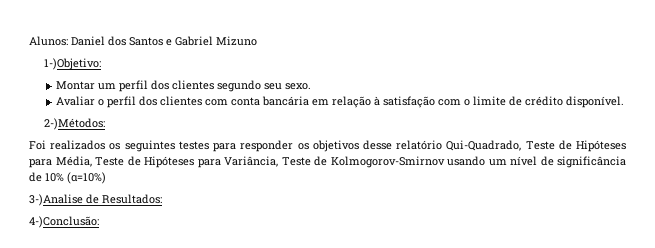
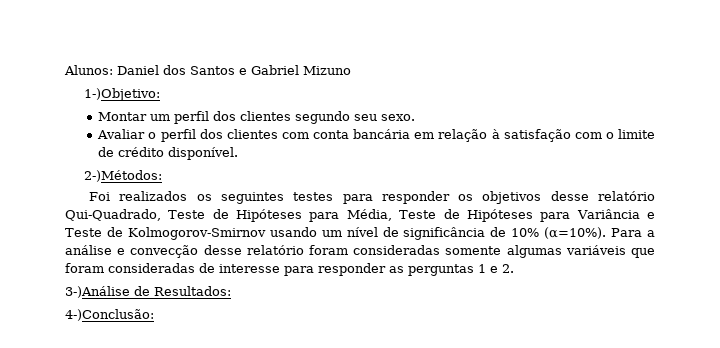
[224,156,278,167] Variância, -> [576,209,656,219] Variância e
[67,172,106,184] [29,194,83,206] (α=10%) // 3-)Analise -> [544,227,655,239] [65,245,655,258] [65,263,514,276] [65,286,130,298] (α=10%). Para a análise e convecção desse relatório foram consideradas somente algumas variáveis que foram consideradas de interesse para responder as perguntas 1 e 2. // 3-)Análise

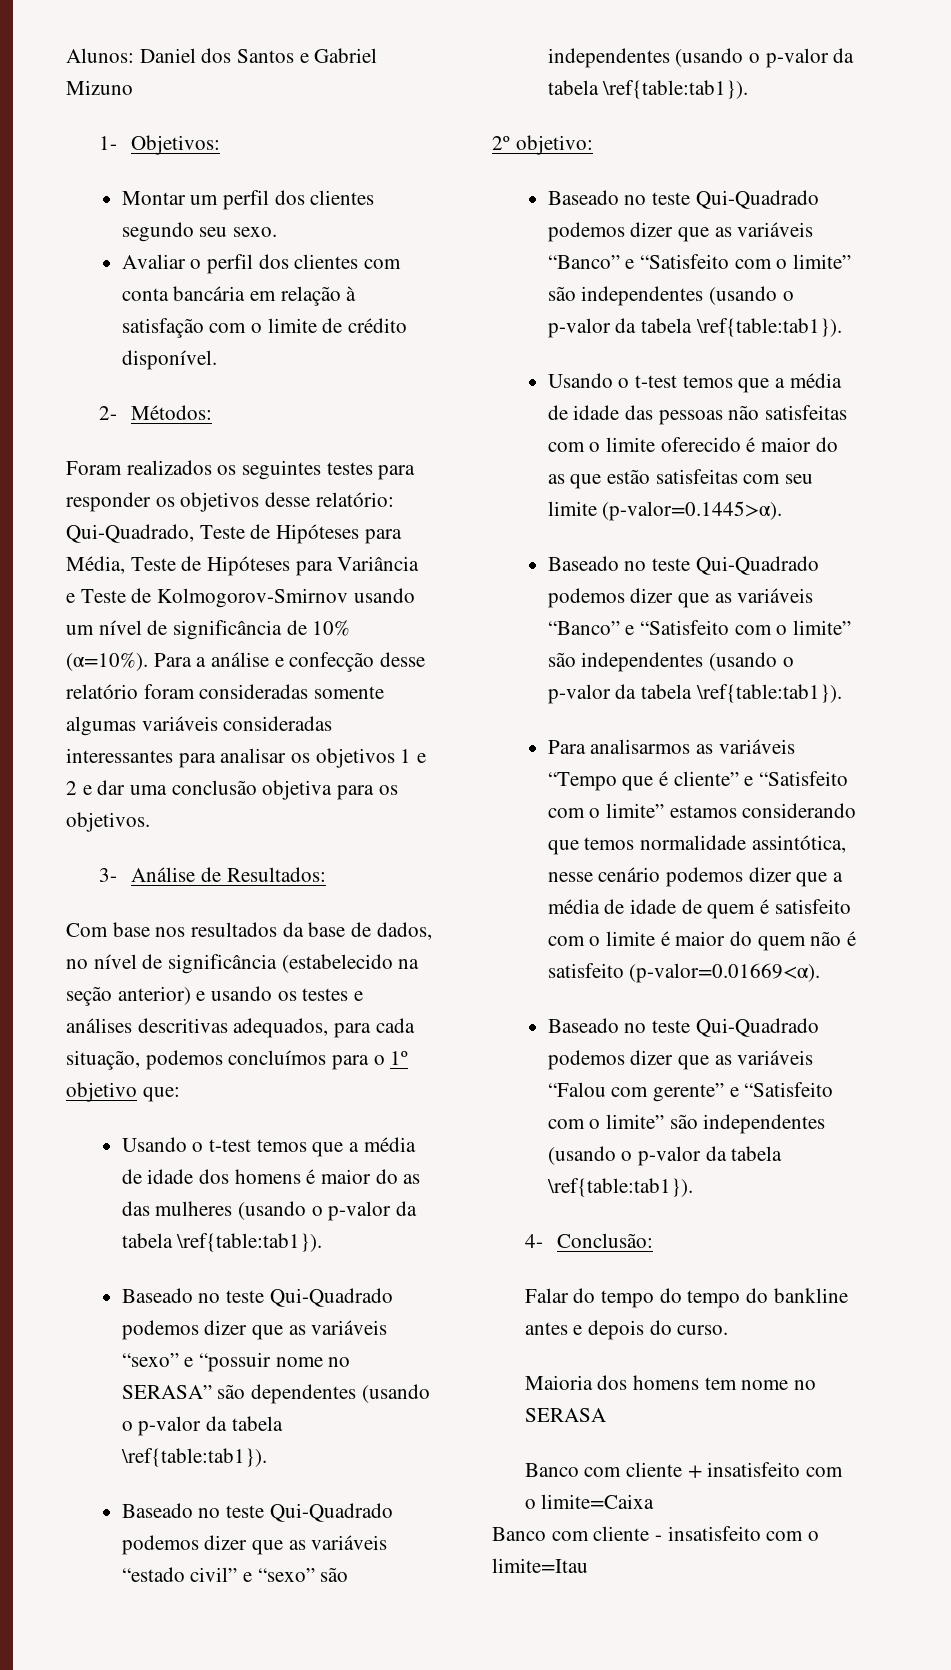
[83,88,160,101] 1-)Objetivo: -> [98,135,221,155] 1- Objetivos:
[83,170,162,182] [89,192,111,201] 2-)Métodos: // Foi -> [98,405,213,420] [66,461,122,475] 2- Métodos: // Foram
[598,191,655,201] relatório -> [315,492,394,507] relatório:
[130,245,199,258] convecção -> [289,652,375,672] confecção
[631,248,655,258] [65,263,514,276] [65,286,231,298] [65,309,154,321] que foram consideradas de interesse para responder as perguntas 1 e 2. // 3-)Análise de Resultados: // 4-)Conclusão: -> [223,716,333,731] [66,748,427,768] [66,780,398,800] [66,812,150,832] [98,867,326,882] [66,922,432,940] [66,954,420,974] [66,986,364,1006] [66,1018,415,1038] [66,1050,409,1070] [66,1082,180,1102] [121,1137,416,1157] [121,1169,421,1184] [121,1201,418,1221] [121,1233,323,1252] [121,1288,393,1307] [121,1320,388,1340] [121,1352,351,1372] [121,1384,430,1404] [121,1416,283,1436] [120,1448,267,1467] [121,1503,393,1522] [121,1535,388,1555] [121,1567,349,1582] [547,48,855,68] [547,80,749,99] [492,135,593,155] [547,190,819,209] [547,222,814,242] [547,254,852,269] [547,286,794,306] [547,318,842,338] [547,373,842,393] [547,405,848,425] [547,437,838,452] [547,469,814,489] [547,501,783,521] [547,556,819,575] [547,588,814,608] [547,620,852,635] [547,652,794,672] [547,684,842,704] [547,739,795,754] [547,771,849,791] [547,803,857,818] [547,835,846,855] [547,867,844,887] [547,899,851,919] [547,931,857,951] [547,963,821,983] [547,1018,819,1037] [547,1050,814,1070] [547,1082,834,1102] [547,1114,826,1134] [547,1146,783,1166] [546,1178,693,1197] [524,1233,654,1248] [524,1288,848,1308] [524,1320,729,1340] [524,1375,817,1390] [524,1408,606,1422] [524,1462,844,1478] [524,1494,655,1509] [492,1526,820,1541] [492,1558,588,1573] consideradas interessantes para analisar os objetivos 1 e 2 e dar uma conclusão objetiva para os objetivos. // 3- Análise de Resultados: // Com base nos resultados da base de dados, no nível de significância (estabelecido na seção anterior) e usando os testes e análises descritivas adequados, para cada situação, podemos concluímos para o 1º objetivo que: // Usando o t-test temos que a média de idade dos homens é maior do as das mulheres (usando o p-valor da tabela \ref{table:tab1}). // Baseado no teste Qui-Quadrado podemos dizer que as variáveis “sexo” e “possuir nome no SERASA” são dependentes (usando o p-valor da tabela \ref{table:tab1}). // Baseado no teste Qui-Quadrado podemos dizer que as variáveis “estado civil” e “sexo” são independentes (usando o p-valor da tabela \ref{table:tab1}). // 2º objetivo: // Baseado no teste Qui-Quadrado podemos dizer que as variáveis “Banco” e “Satisfeito com o limite” são independentes (usando o p-valor da tabela \ref{table:tab1}). // Usando o t-test temos que a média de idade das pessoas não satisfeitas com o limite oferecido é maior do as que estão satisfeitas com seu limite (p-valor=0.1445>α). // Baseado no teste Qui-Quadrado podemos dizer que as variáveis “Banco” e “Satisfeito com o limite” são independentes (usando o p-valor da tabela \ref{table:tab1}). // Para analisarmos as variáveis “Tempo que é cliente” e “Satisfeito com o limite” estamos considerando que temos normalidade assintótica, nesse cenário podemos dizer que a média de idade de quem é satisfeito com o limite é maior do quem não é satisfeito (p-valor=0.01669<α). // Baseado no teste Qui-Quadrado podemos dizer que as variáveis “Falou com gerente” e “Satisfeito com o limite” são independentes (usando o p-valor da tabela \ref{table:tab1}). // 4- Conclusão: // Falar do tempo do tempo do bankline antes e depois do curso. // Maioria dos homens tem nome no SERASA // Banco com cliente + insatisfeito com o limite=Caixa // Banco com cliente - insatisfeito com o limite=Itau

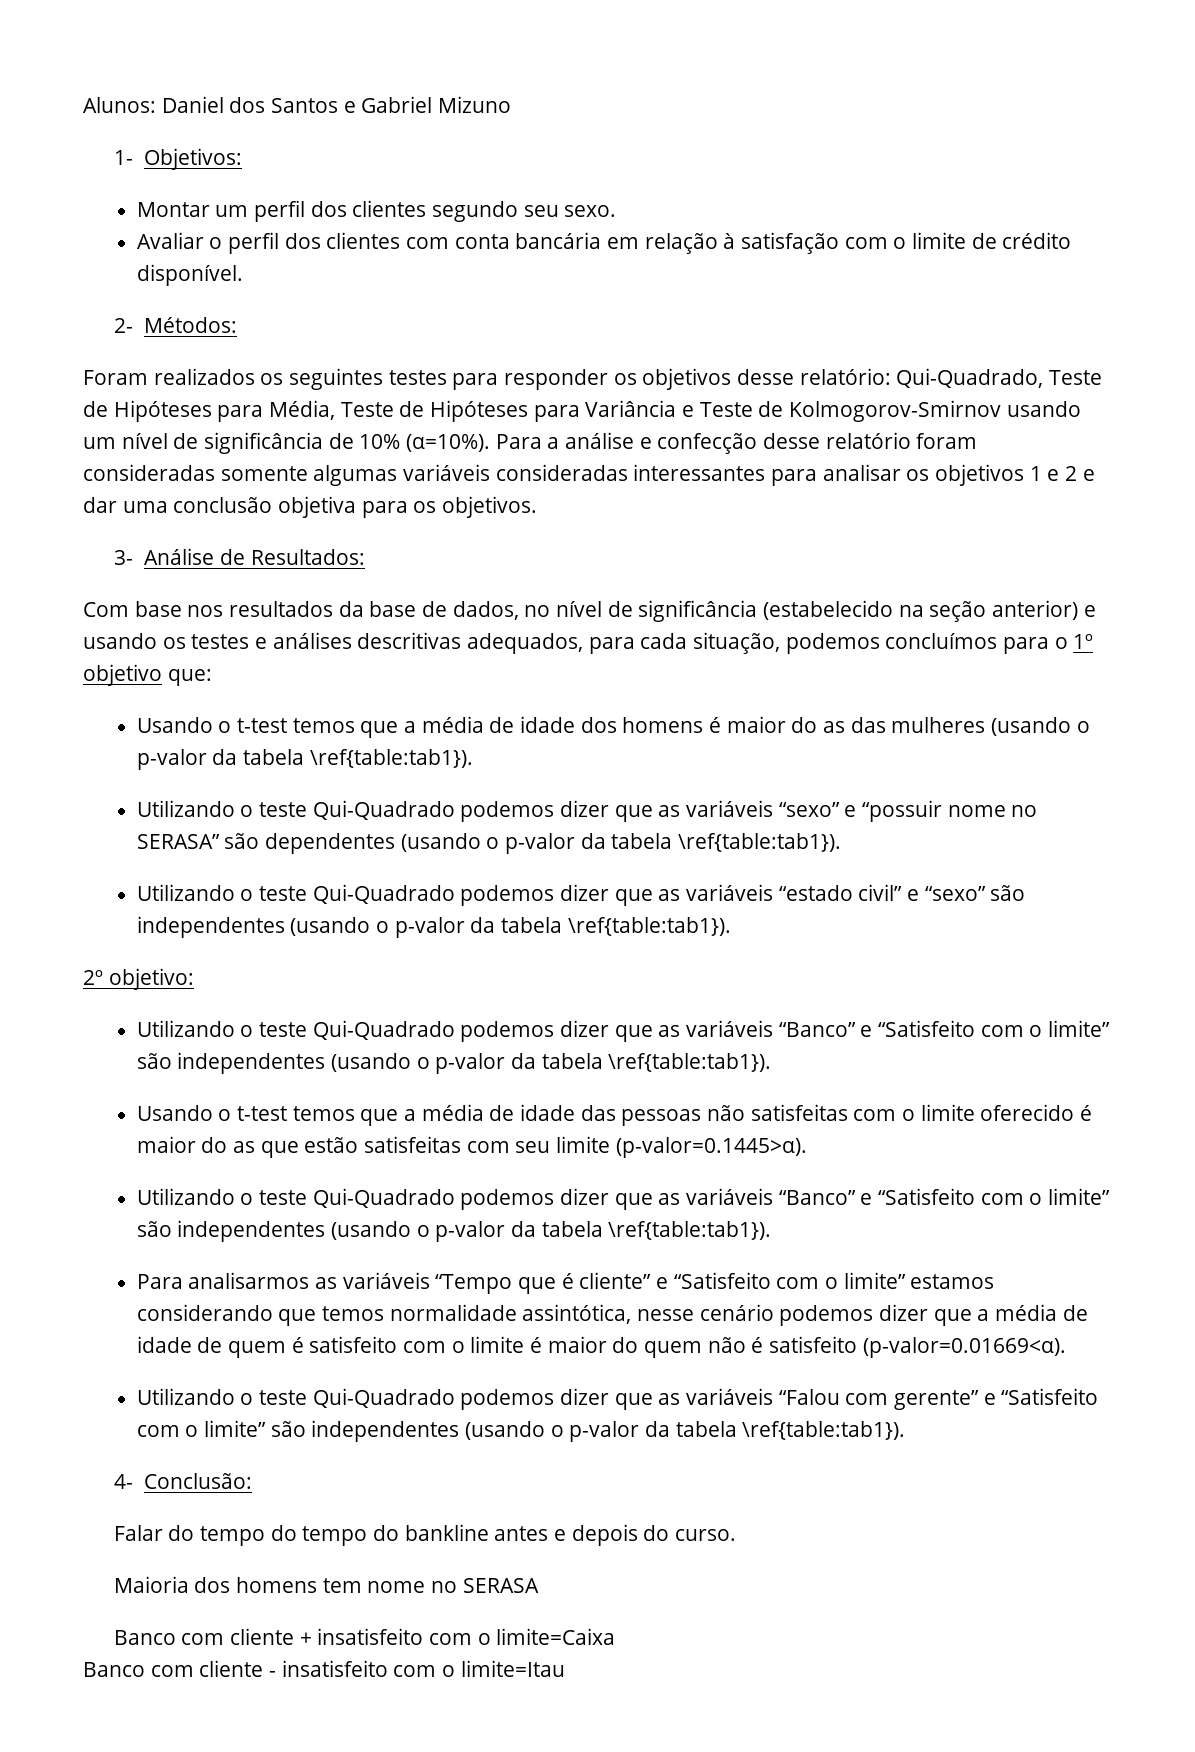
[121,1288,221,1303] Baseado no -> [136,800,254,817] Utilizando o
[121,1503,221,1518] Baseado no -> [136,884,254,901] Utilizando o
[547,190,647,205] Baseado no -> [136,1020,254,1037] Utilizando o
[547,556,647,571] Baseado no -> [136,1188,254,1205] Utilizando o
[547,1018,647,1033] Baseado no -> [136,1388,254,1405] Utilizando o

